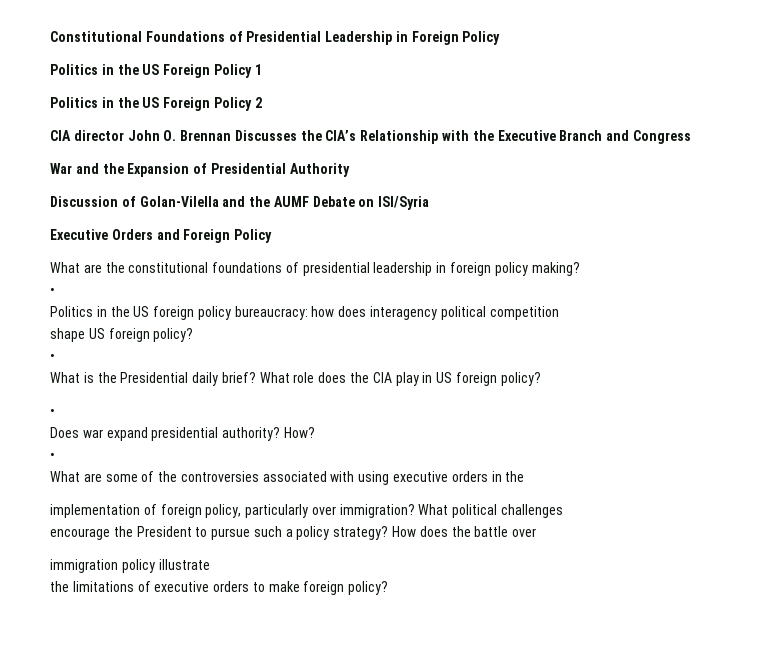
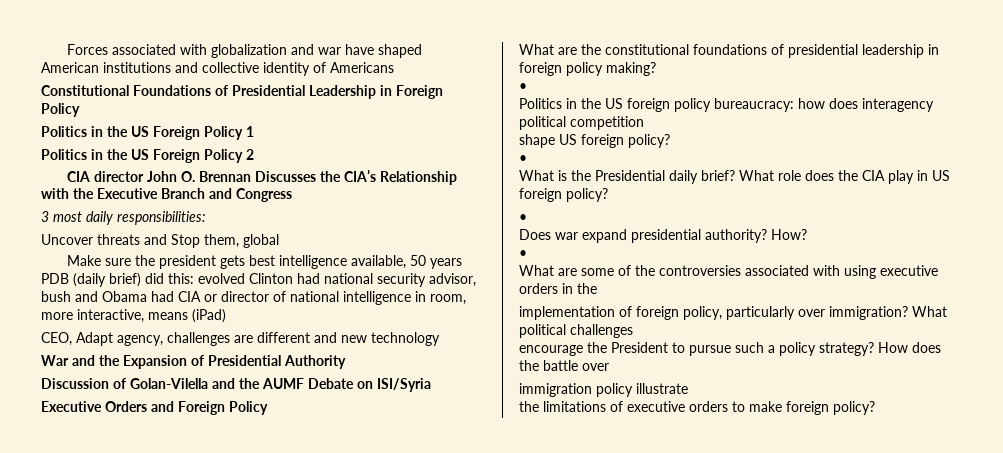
(50, 36) none -> [67,44,423,58] [41,62,394,76] Forces associated with globalization and war have shaped American institutions and collective identity of Americans //
(691, 137) none -> [41,211,205,225] [41,234,279,248] [67,255,463,269] [41,273,476,287] [41,291,466,305] [41,309,226,323] [41,332,440,346] // 3 most daily responsibilities: // Uncover threats and Stop them, global // Make sure the president gets best intelligence available, 50 years PDB (daily brief) did this: evolved Clinton had national security advisor, bush and Obama had CIA or director of national intelligence in room, more interactive, means (iPad) // CEO, Adapt agency, challenges are different and new technology

